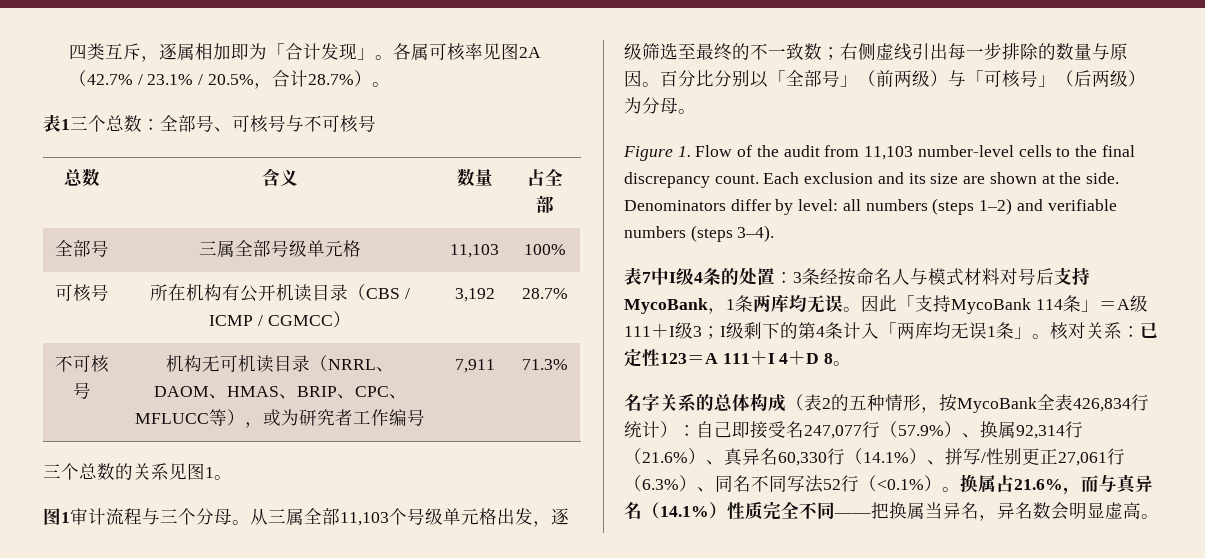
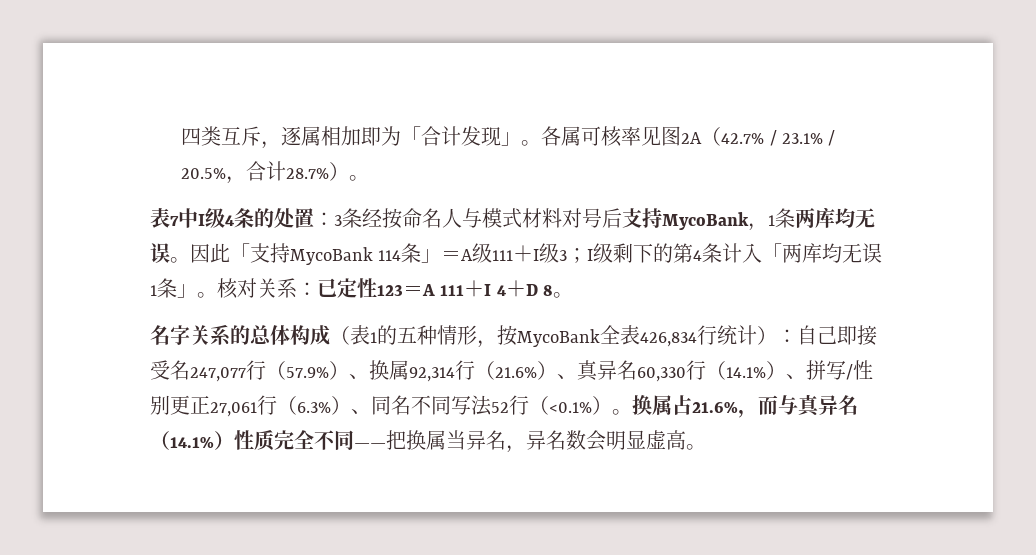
[43,114,376,133] [64,168,100,187] [262,168,298,186] [456,168,493,187] [527,169,563,187] [536,195,554,213] [55,240,109,257] [199,240,361,257] [450,244,499,258] [524,244,566,255] [55,284,109,302] [150,283,410,302] [209,311,351,328] [454,288,495,302] [522,288,568,299] [55,355,109,373] [73,382,91,399] [166,354,394,373] [153,386,407,399] [135,409,425,428] [454,359,495,373] [522,359,568,370] [43,463,232,480] [43,508,569,527] [624,42,1128,61] [624,70,1146,88] [624,97,696,114] [623,145,1135,161] [624,172,1119,188] [624,198,1117,215] [624,225,775,242] // 表1三个总数：全部号、可核号与不可核号 // 总数 | 含义 | 数量 | 占全部 // 全部号 | 三属全部号级单元格 | 11,103 | 100% // 可核号 | 所在机构有公开机读目录（CBS / ICMP / CGMCC） | 3,192 | 28.7% // 不可核号 | 机构无可机读目录（NRRL、DAOM、HMAS、BRIP、CPC、MFLUCC等），或为研究者工作编号 | 7,911 | 71.3% // 三个总数的关系见图1。 // 图1审计流程与三个分母。从三属全部11,103个号级单元格出发，逐级筛选至最终的不一致数；右侧虚线引出每一步排除的数量与原因。百分比分别以「全部号」（前两级）与「可核号」（后两级）为分母。 // Figure 1. Flow of the audit from 11,103 number-level cells to the final discrepancy count. Each exclusion and its size are shown at the side. Denominators differ by level: all numbers (steps 1–2) and verifiable numbers (steps 3–4). -> (370, 178) none
[822,398,831,409] 2 -> [370,332,377,343] 1

